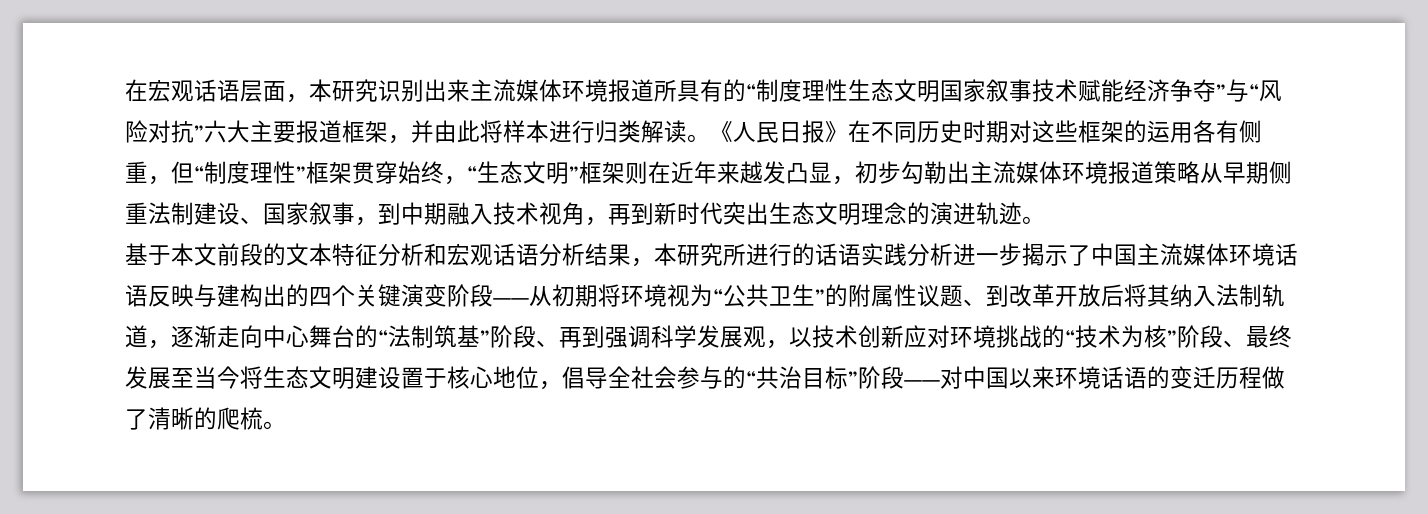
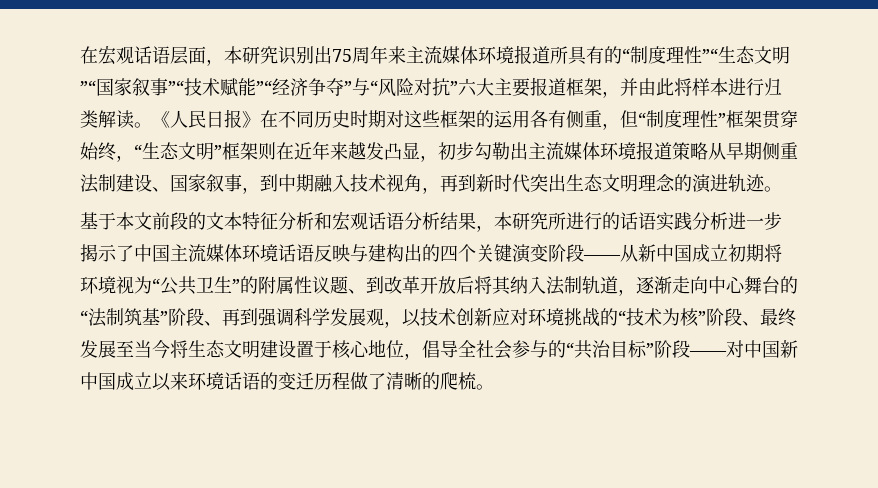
(447, 90) none -> [332,45,388,64] 75周年
[848,79,1032,102] 生态文明国家叙事 -> [702,46,790,64] [80,78,184,96] ”“生态文明”“国家叙事”“
(1124, 90) none -> [256,80,272,94] ”“
(552, 296) none -> [638,244,728,262] 新中国成立
(1009, 378) none -> [780,340,798,358] [80,372,152,390] 新中国成立

